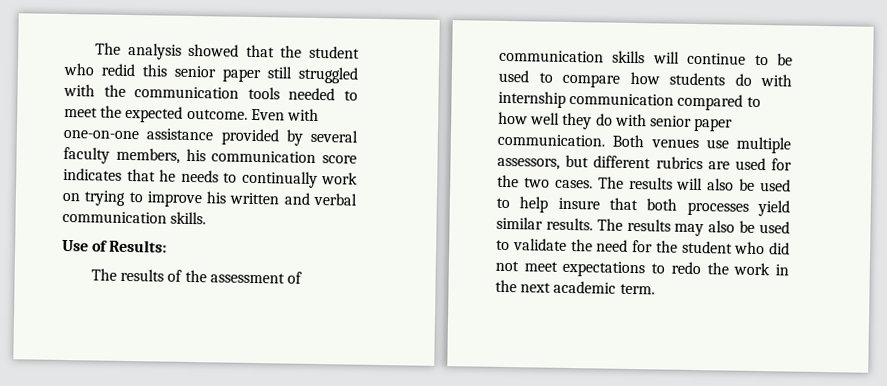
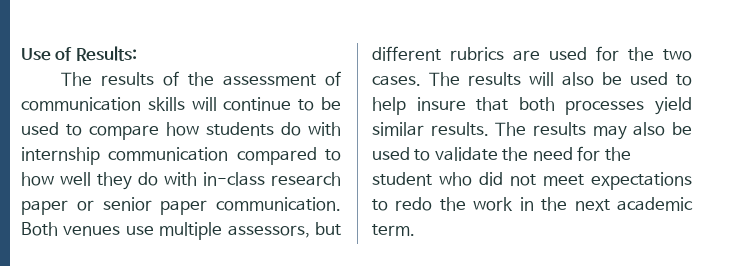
[95,42,360,60] [63,62,358,84] [63,83,358,101] [64,105,319,123] [63,128,358,146] [63,146,357,164] [63,167,358,188] [62,190,357,208] [62,210,207,225] The analysis showed that the student who redid this senior paper still struggled with the communication tools needed to meet the expected outcome. Even with one-on-one assistance provided by several faculty members, his communication score indicates that he needs to continually work on trying to improve his written and verbal communication skills. // -> (21, 54) none
(647, 120) none -> [203,172,341,186] [21,200,94,215] in-class research paper or

